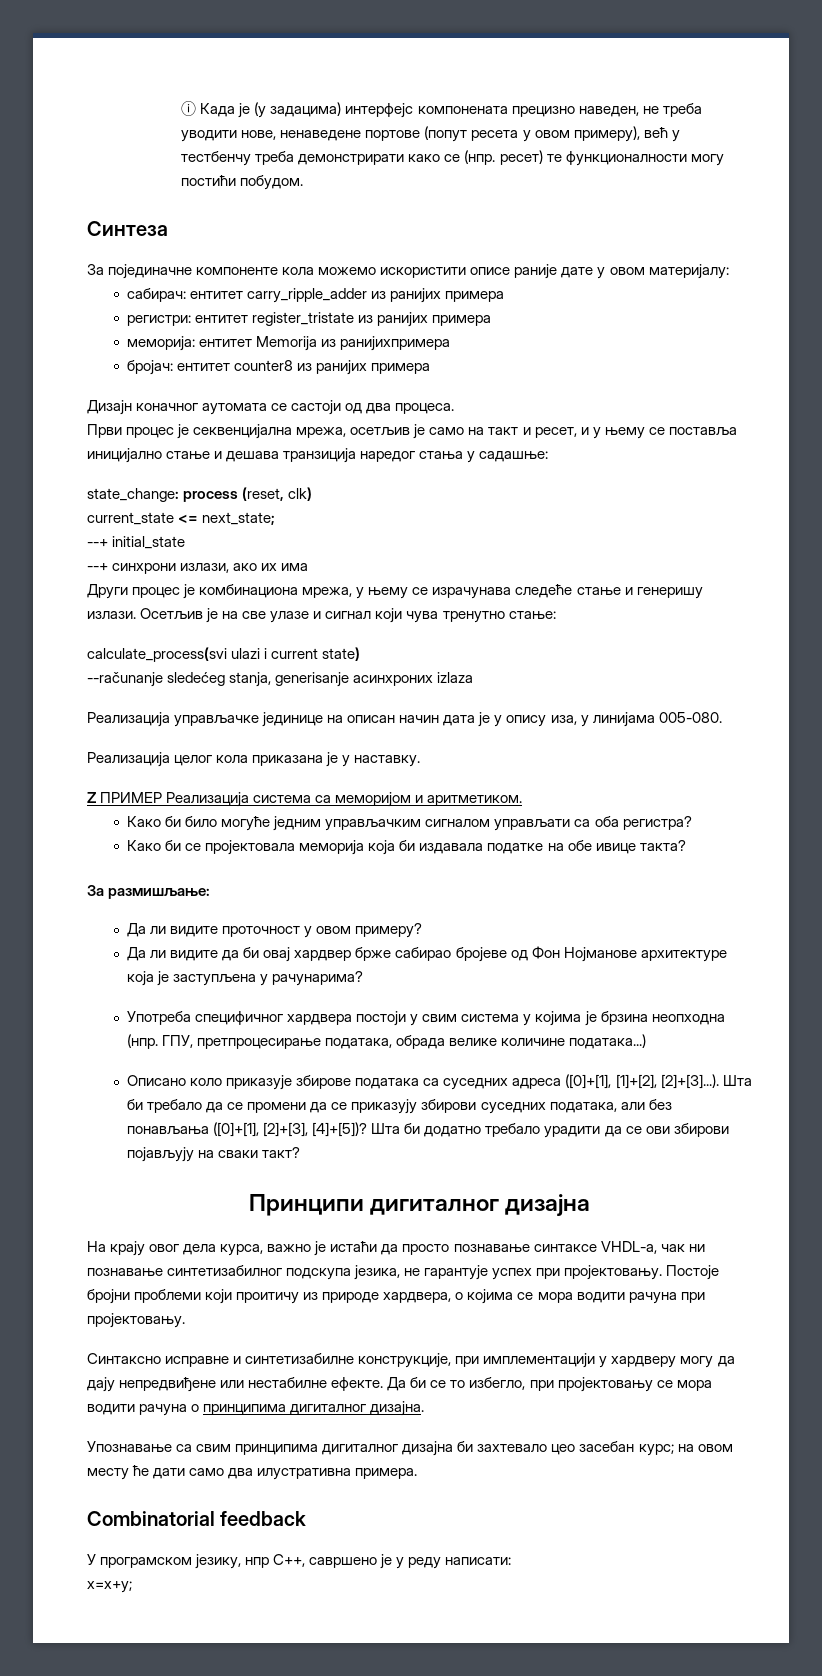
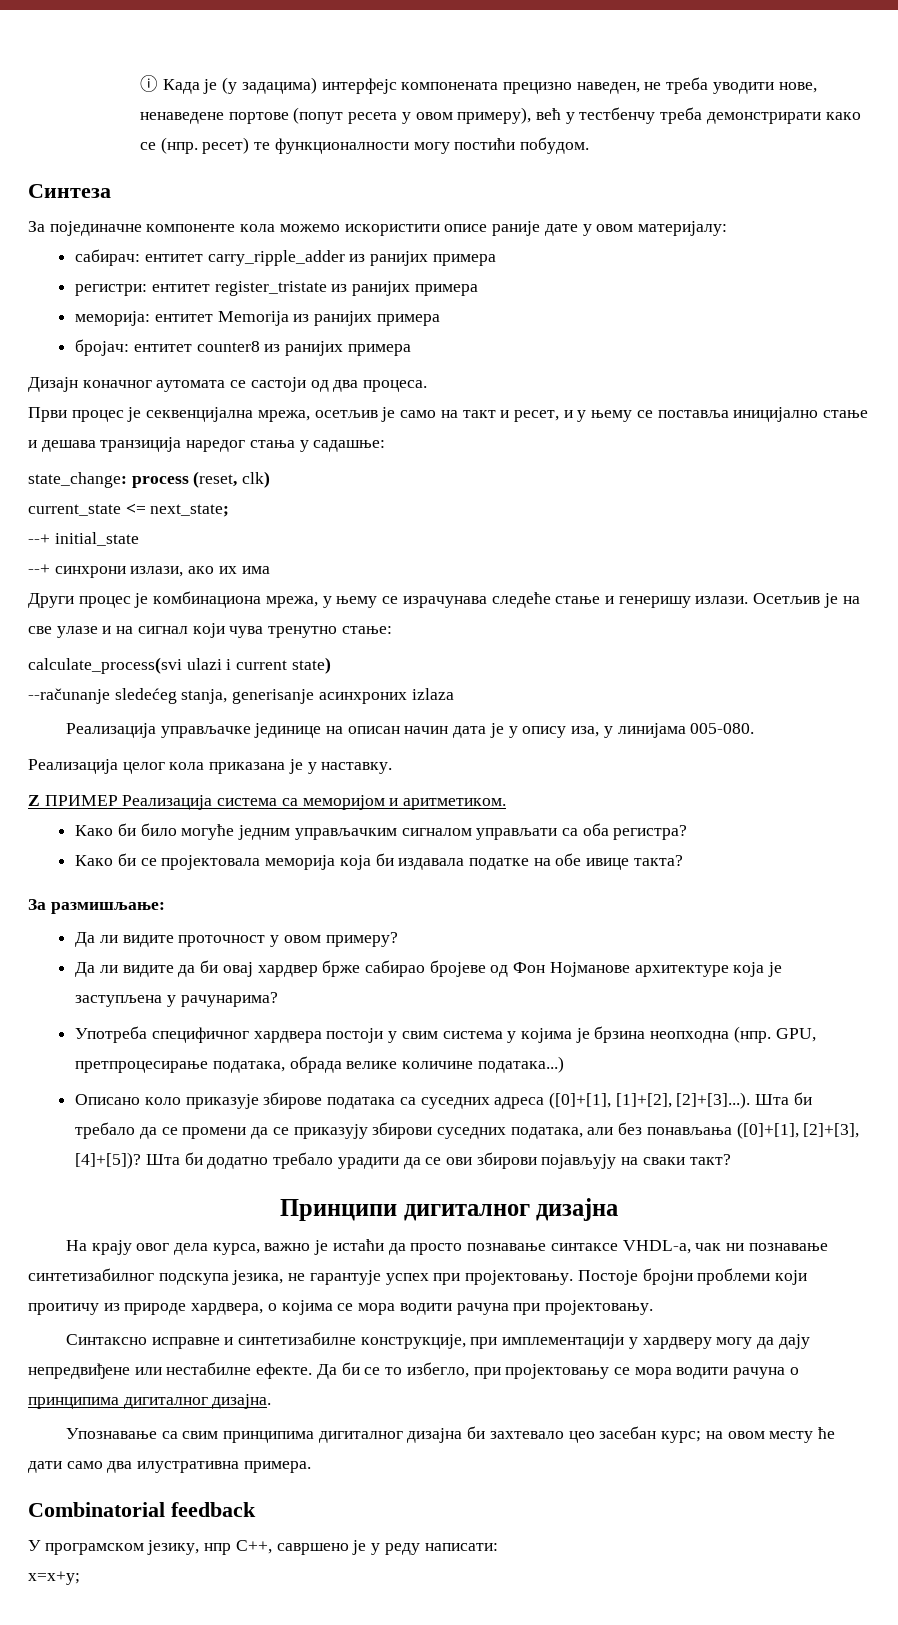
[340,336,451,351] ранијихпримера -> [314,311,440,326] ранијих примера
(322, 615) none -> [116,626,134,634] на
[162,1035,194,1048] ГПУ, -> [775,1028,816,1042] GPU,

